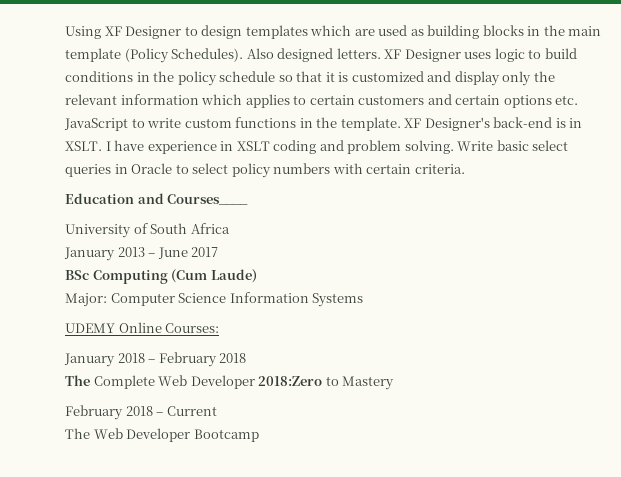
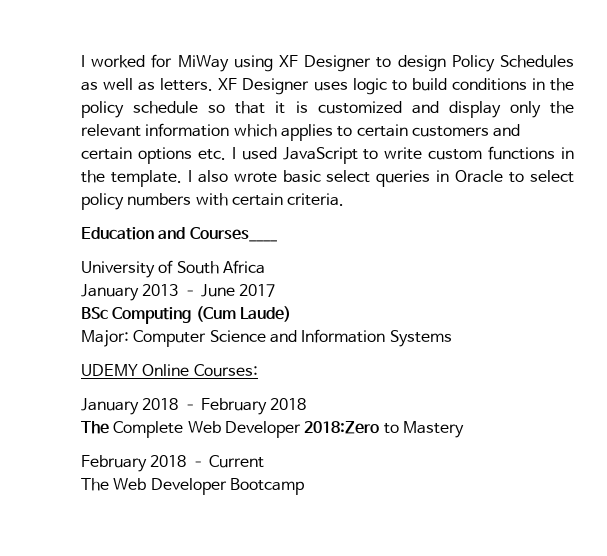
[65,25,602,39] [65,48,334,63] Using XF Designer to design templates which are used as building blocks in the main template (Policy Schedules). Also designed -> [81,54,574,72] [81,78,156,91] I worked for MiWay using XF Designer to design Policy Schedules as well as
(579, 100) none -> [231,147,277,160] I used
[404,117,583,131] [65,140,494,154] XF Designer's back-end is in XSLT. I have experience in XSLT coding and problem solving. Write -> [187,170,277,183] I also wrote
(227, 298) none -> [269,330,297,343] and

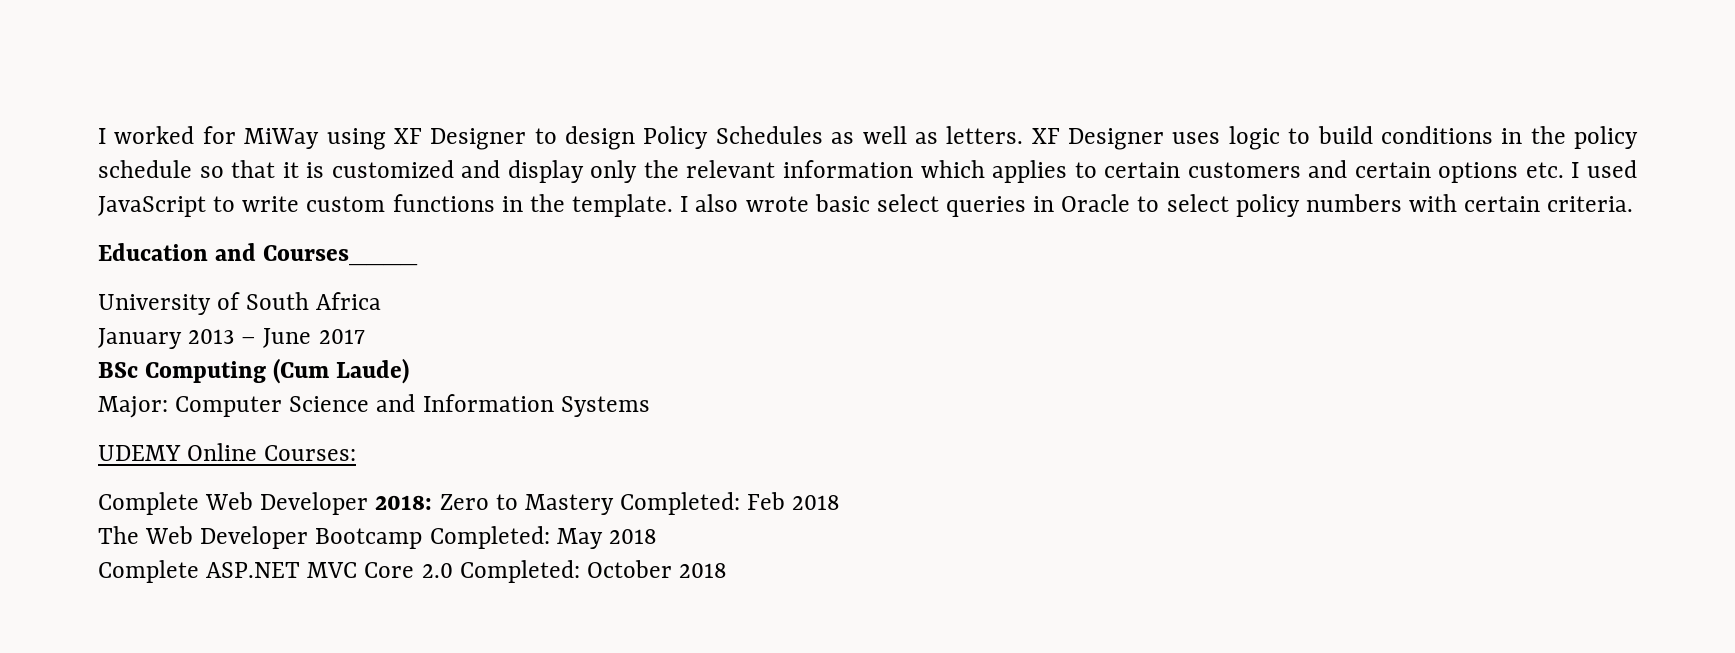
[81,398,307,415] [81,421,109,434] January 2018 – February 2018 // The -> (357, 453) none
[304,421,380,434] 2018:Zero -> [375,494,489,510] 2018: Zero
[81,455,264,472] // February 2018 – Current -> [620,492,841,515] Completed: Feb 2018
(304, 486) none -> [429,526,657,549] [98,560,728,583] Completed: May 2018 // Complete ASP.NET MVC Core 2.0 Completed: October 2018

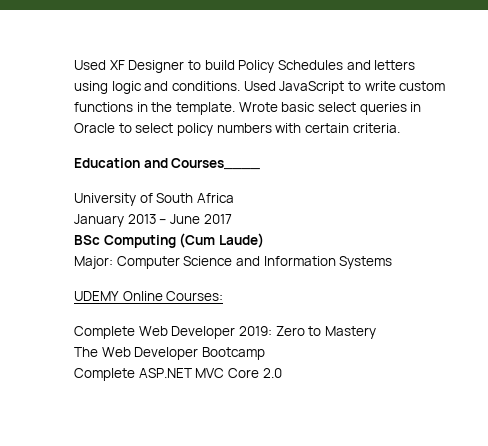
[98,126,386,150] I worked for MiWay using -> [74,60,106,70] Used
[565,126,635,150] design -> [204,60,235,70] build
[831,126,1638,150] [98,160,1637,183] as well as letters. XF Designer uses logic to build conditions in the policy schedule so that it is customized and display only the relevant information which applies to certain customers and certain options etc. I used -> [346,60,416,70] [74,81,276,94] and letters using logic and conditions. Used
[680,194,809,212] I also wrote -> [238,102,278,112] Wrote
[375,495,433,510] 2018: -> [238,326,272,336] 2019:
[620,492,841,515] Completed: Feb 2018 -> (376, 332) none
[429,526,657,549] Completed: May 2018 -> (265, 353) none
[459,560,728,583] Completed: October 2018 -> (282, 373) none

